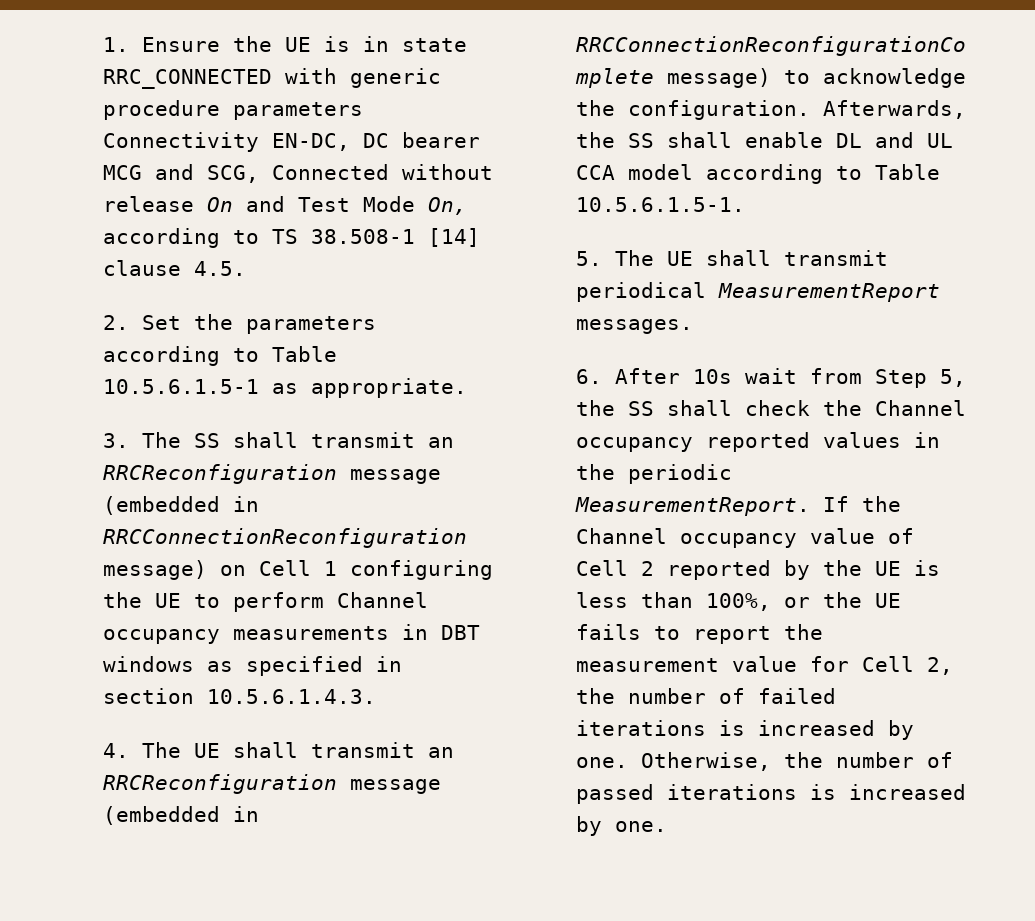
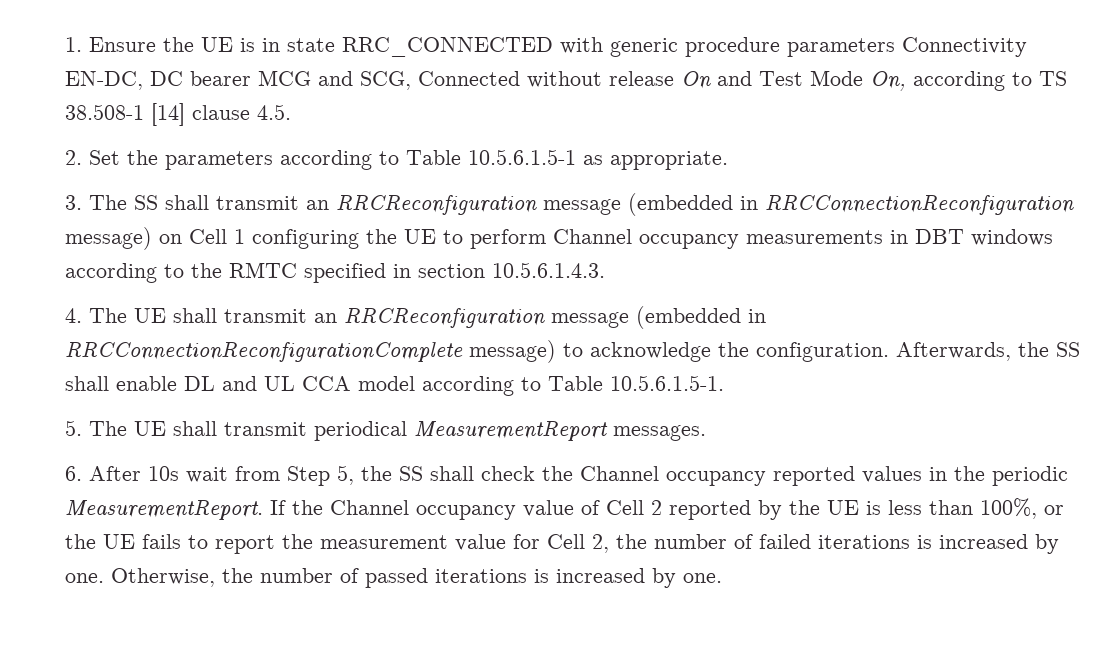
[207,661,234,672] as -> [64,262,297,283] according to the RMTC

